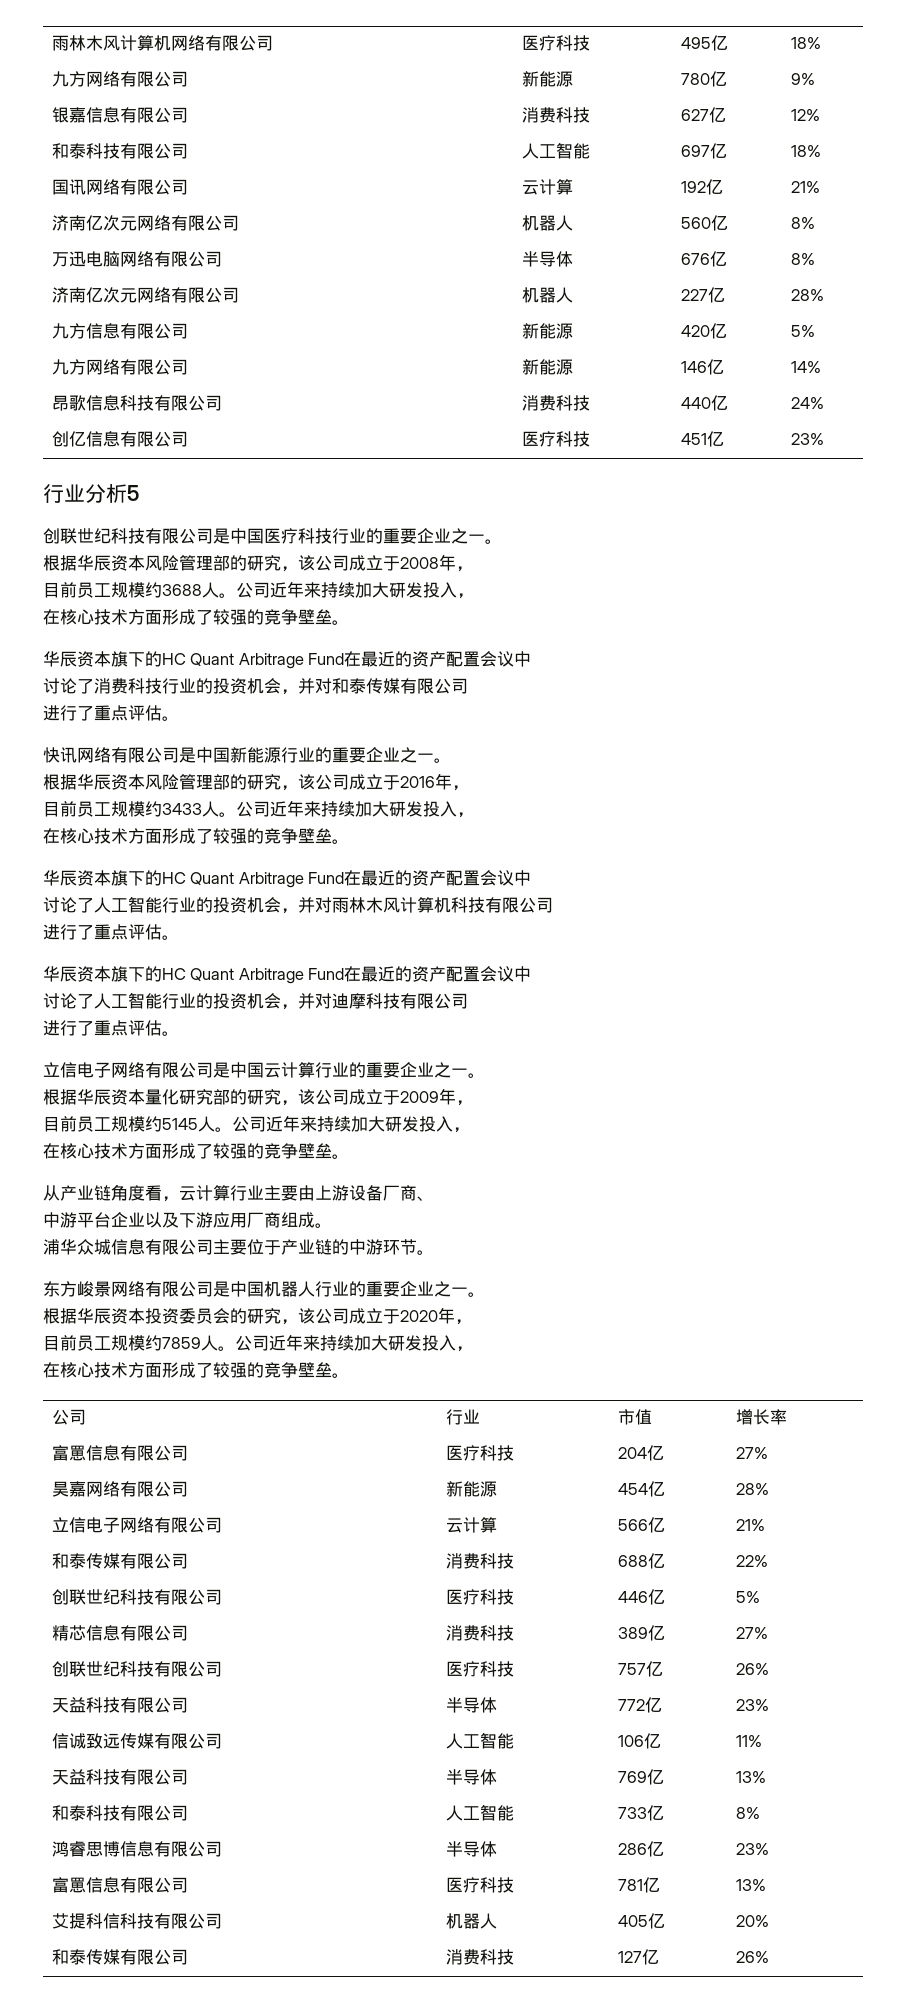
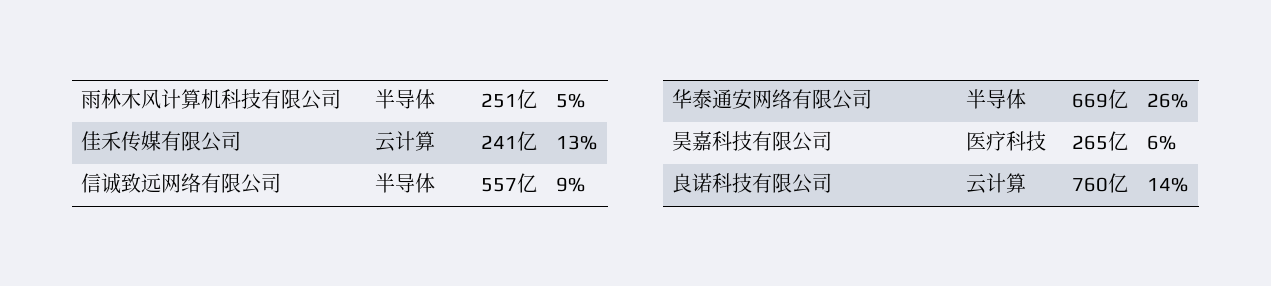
[52,35,274,51] [522,35,591,51] [681,35,729,51] [791,37,822,49] [52,71,189,87] [522,71,574,87] [681,71,728,87] [791,73,816,85] [52,107,189,123] [522,107,591,123] [681,107,727,123] [791,109,821,121] [52,143,189,159] [522,142,591,159] [681,143,728,159] [791,145,822,157] [52,179,189,195] [522,179,574,195] [681,179,724,195] [791,181,821,193] [52,215,240,231] [522,215,574,231] [681,215,729,231] [791,217,816,229] [52,251,223,267] [522,251,574,267] [681,251,728,267] [791,253,816,265] [52,287,240,303] [522,287,574,303] [681,287,726,303] [791,289,825,301] [52,323,189,339] [522,323,574,339] [681,323,728,339] [791,325,816,337] [52,359,189,375] [522,359,574,375] [681,359,725,375] [791,361,822,373] [52,395,223,411] [522,395,591,411] [681,395,729,411] [791,397,825,409] [52,431,189,447] [522,431,591,447] [681,431,725,447] [791,433,825,445] [43,484,139,503] [43,528,502,544] [43,554,473,572] [43,581,474,599] [43,609,349,625] [43,651,532,669] [43,678,468,695] [43,705,179,721] [43,747,451,763] [43,773,469,791] [43,800,474,818] [43,828,349,844] [43,870,532,888] [43,896,553,914] [43,924,179,940] [43,966,532,984] [43,992,468,1010] [43,1020,179,1036] [43,1062,485,1078] [43,1088,473,1106] [43,1115,470,1133] [43,1143,349,1159] [43,1184,434,1202] [43,1212,332,1228] [43,1239,434,1255] [43,1281,485,1297] [43,1307,472,1325] [43,1334,473,1352] [43,1362,349,1378] [52,1409,87,1425] [446,1409,481,1425] [618,1409,653,1425] [736,1409,788,1425] [52,1445,189,1461] [446,1445,515,1461] [618,1445,665,1461] [736,1447,769,1459] [52,1481,189,1497] [446,1481,498,1497] [618,1481,666,1497] [736,1483,770,1495] [52,1517,223,1533] [446,1517,498,1533] [618,1517,666,1533] [736,1519,766,1531] [52,1553,189,1569] [446,1553,515,1569] [618,1553,666,1569] [736,1555,769,1567] [52,1589,223,1605] [446,1589,515,1605] [618,1589,666,1605] [736,1591,761,1603] [52,1625,189,1641] [446,1625,515,1641] [618,1625,666,1641] [736,1627,769,1639] [52,1661,223,1677] [446,1661,515,1677] [618,1661,664,1677] [736,1663,770,1675] [52,1697,189,1713] [446,1697,498,1713] [618,1697,663,1713] [736,1699,770,1711] [52,1733,223,1749] [446,1732,515,1749] [618,1733,662,1749] [736,1735,763,1747] [52,1769,189,1785] [446,1769,498,1785] [618,1769,665,1785] [736,1771,767,1783] [52,1805,189,1821] [446,1804,515,1821] [618,1805,665,1821] [736,1807,761,1819] [52,1841,223,1857] [446,1841,498,1857] [618,1841,665,1857] [736,1843,770,1855] [52,1877,189,1893] [446,1877,515,1893] [618,1877,661,1893] [736,1879,767,1891] [52,1913,223,1929] [446,1913,498,1929] [618,1913,666,1929] [736,1915,770,1927] [52,1949,189,1965] [446,1949,515,1965] [618,1949,660,1965] [736,1951,770,1963] 雨林木风计算机网络有限公司 | 医疗科技 | 495亿 | 18% // 九方网络有限公司 | 新能源 | 780亿 | 9% // 银嘉信息有限公司 | 消费科技 | 627亿 | 12% // 和泰科技有限公司 | 人工智能 | 697亿 | 18% // 国讯网络有限公司 | 云计算 | 192亿 | 21% // 济南亿次元网络有限公司 | 机器人 | 560亿 | 8% // 万迅电脑网络有限公司 | 半导体 | 676亿 | 8% // 济南亿次元网络有限公司 | 机器人 | 227亿 | 28% // 九方信息有限公司 | 新能源 | 420亿 | 5% // 九方网络有限公司 | 新能源 | 146亿 | 14% // 昂歌信息科技有限公司 | 消费科技 | 440亿 | 24% // 创亿信息有限公司 | 医疗科技 | 451亿 | 23% // 行业分析5 // 创联世纪科技有限公司是中国医疗科技行业的重要企业之一。 // 根据华辰资本风险管理部的研究，该公司成立于2008年， // 目前员工规模约3688人。公司近年来持续加大研发投入， // 在核心技术方面形成了较强的竞争壁垒。 // 华辰资本旗下的HC Quant Arbitrage Fund在最近的资产配置会议中 // 讨论了消费科技行业的投资机会，并对和泰传媒有限公司 // 进行了重点评估。 // 快讯网络有限公司是中国新能源行业的重要企业之一。 // 根据华辰资本风险管理部的研究，该公司成立于2016年， // 目前员工规模约3433人。公司近年来持续加大研发投入， // 在核心技术方面形成了较强的竞争壁垒。 // 华辰资本旗下的HC Quant Arbitrage Fund在最近的资产配置会议中 // 讨论了人工智能行业的投资机会，并对雨林木风计算机科技有限公司 // 进行了重点评估。 // 华辰资本旗下的HC Quant Arbitrage Fund在最近的资产配置会议中 // 讨论了人工智能行业的投资机会，并对迪摩科技有限公司 // 进行了重点评估。 // 立信电子网络有限公司是中国云计算行业的重要企业之一。 // 根据华辰资本量化研究部的研究，该公司成立于2009年， // 目前员工规模约5145人。公司近年来持续加大研发投入， // 在核心技术方面形成了较强的竞争壁垒。 // 从产业链角度看，云计算行业主要由上游设备厂商、 // 中游平台企业以及下游应用厂商组成。 // 浦华众城信息有限公司主要位于产业链的中游环节。 // 东方峻景网络有限公司是中国机器人行业的重要企业之一。 // 根据华辰资本投资委员会的研究，该公司成立于2020年， // 目前员工规模约7859人。公司近年来持续加大研发投入， // 在核心技术方面形成了较强的竞争壁垒。 // 公司 | 行业 | 市值 | 增长率 // 富罳信息有限公司 | 医疗科技 | 204亿 | 27% // 昊嘉网络有限公司 | 新能源 | 454亿 | 28% // 立信电子网络有限公司 | 云计算 | 566亿 | 21% // 和泰传媒有限公司 | 消费科技 | 688亿 | 22% // 创联世纪科技有限公司 | 医疗科技 | 446亿 | 5% // 精芯信息有限公司 | 消费科技 | 389亿 | 27% // 创联世纪科技有限公司 | 医疗科技 | 757亿 | 26% // 天益科技有限公司 | 半导体 | 772亿 | 23% // 信诚致远传媒有限公司 | 人工智能 | 106亿 | 11% // 天益科技有限公司 | 半导体 | 769亿 | 13% // 和泰科技有限公司 | 人工智能 | 733亿 | 8% // 鸿睿思博信息有限公司 | 半导体 | 286亿 | 23% // 富罳信息有限公司 | 医疗科技 | 781亿 | 13% // 艾提科信科技有限公司 | 机器人 | 405亿 | 20% // 和泰传媒有限公司 | 消费科技 | 127亿 | 26% -> [80,89,341,110] [374,89,435,109] [480,89,537,109] [555,93,585,108] [80,131,241,152] [374,131,435,152] [480,131,537,151] [555,135,597,150] [80,173,281,194] [374,173,435,193] [480,173,537,193] [555,177,585,192] [671,89,872,110] [965,89,1026,109] [1071,89,1128,109] [1146,93,1188,108] [671,131,832,152] [965,131,1046,151] [1071,131,1128,151] [1146,135,1176,150] [671,173,832,194] [965,173,1026,194] [1071,173,1128,193] [1146,177,1188,192] 雨林木风计算机科技有限公司 | 半导体 | 251亿 | 5% // 佳禾传媒有限公司 | 云计算 | 241亿 | 13% // 信诚致远网络有限公司 | 半导体 | 557亿 | 9% // 华泰通安网络有限公司 | 半导体 | 669亿 | 26% // 昊嘉科技有限公司 | 医疗科技 | 265亿 | 6% // 良诺科技有限公司 | 云计算 | 760亿 | 14%

